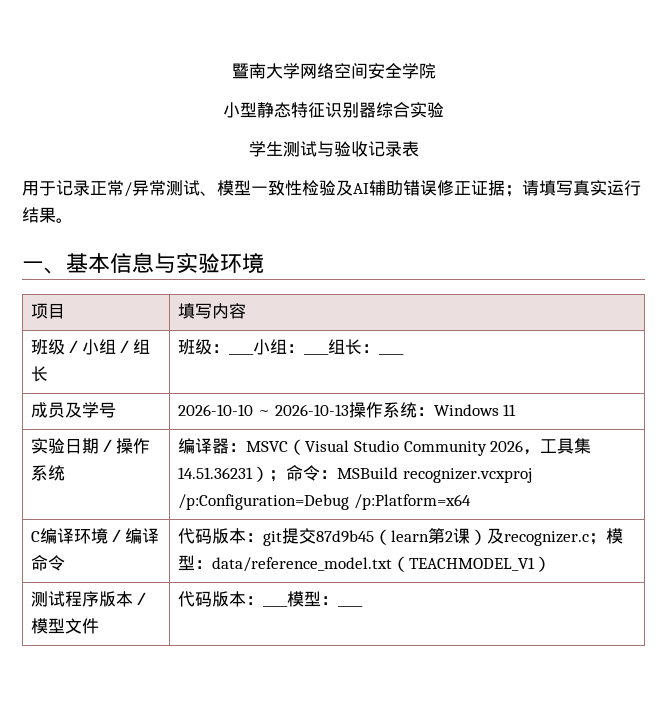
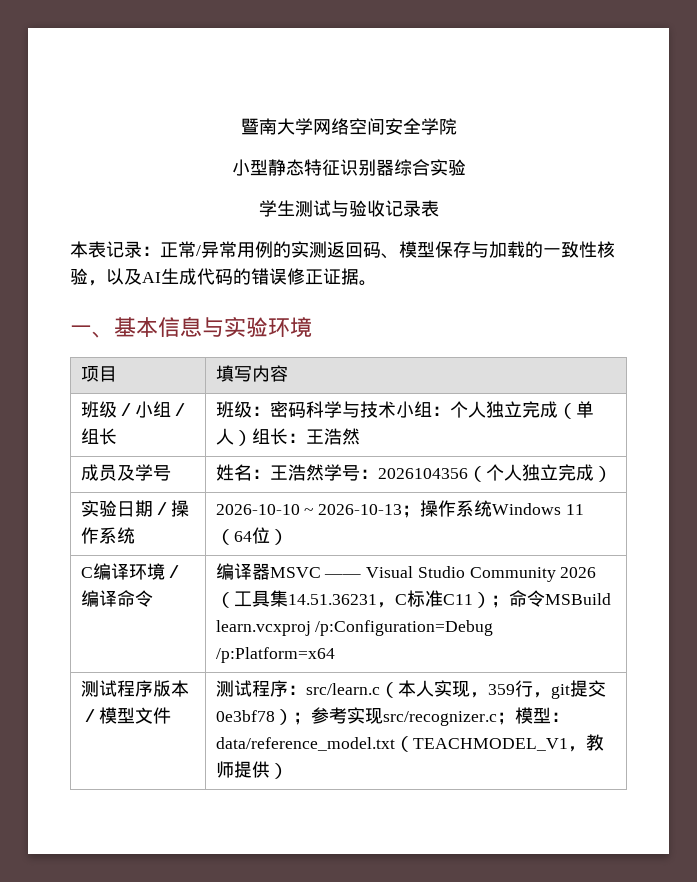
[22,180,90,196] 用于记录 -> [70,241,160,258] 本表记录：
[166,180,641,197] [22,207,56,223] 测试、模型一致性检验及AI辅助错误修正证据；请填写真实运行结果 -> [237,241,615,259] [70,268,359,286] 用例的实测返回码、模型保存与加载的一致性核验，以及AI生成代码的错误修正证据
[229,339,305,355] [304,339,380,355] [379,353,405,355] [31,402,117,418] [178,402,517,418] ____小组：____组长：____ // 成员及学号 | 2026-10-10 ~ 2026-10-13操作系统：Windows 11 -> [269,401,594,419] [215,428,360,446] [80,464,171,481] [215,464,612,482] 密码科学与技术小组：个人独立完成（单人）组长：王浩然 // 成员及学号 | 姓名：王浩然学号：2026104356（个人独立完成）
[178,438,592,456] [178,465,532,483] [178,494,471,510] 编译器：MSVC（Visual Studio Community 2026，工具集14.51.36231）；命令：MSBuild recognizer.vcxproj /p:Configuration=Debug /p:Platform=x64 -> [215,500,584,518] [215,527,288,545] 2026-10-10 ~ 2026-10-13；操作系统Windows 11（64位）
[178,528,624,546] [178,555,552,572] 代码版本：git提交87d9b45（learn第2课）及recognizer.c；模型：data/reference_model.txt（TEACHMODEL_V1） -> [215,563,597,582] [215,590,611,608] [215,620,494,636] [215,647,335,663] 编译器MSVC —— Visual Studio Community 2026（工具集14.51.36231，C标准C11）；命令MSBuild learn.vcxproj /p:Configuration=Debug /p:Platform=x64
[178,591,264,607] [263,591,339,607] [338,605,364,607] 代码版本：____模型：____ -> [215,680,606,699] [215,707,569,726] [215,734,604,752] [215,761,288,779] 测试程序：src/learn.c（本人实现，359行，git提交0e3bf78）；参考实现src/recognizer.c；模型：data/reference_model.txt（TEACHMODEL_V1，教师提供）

